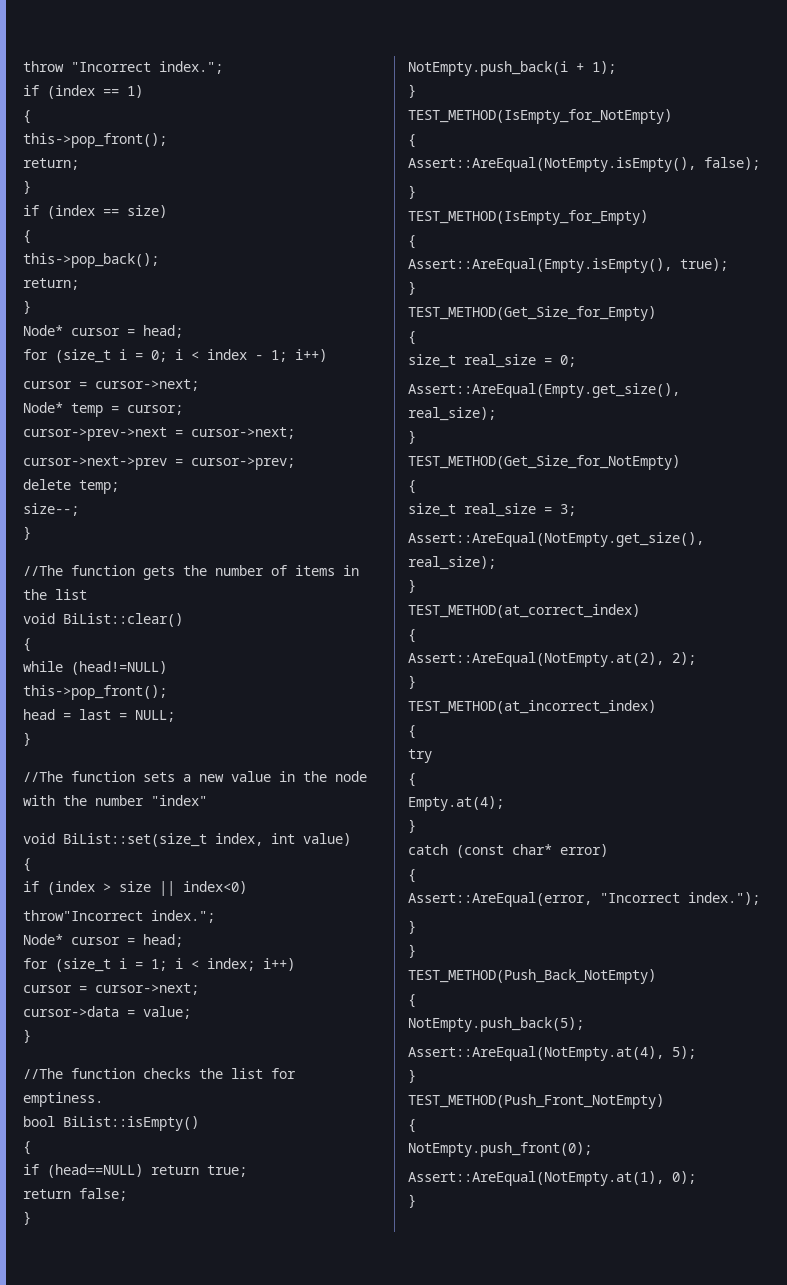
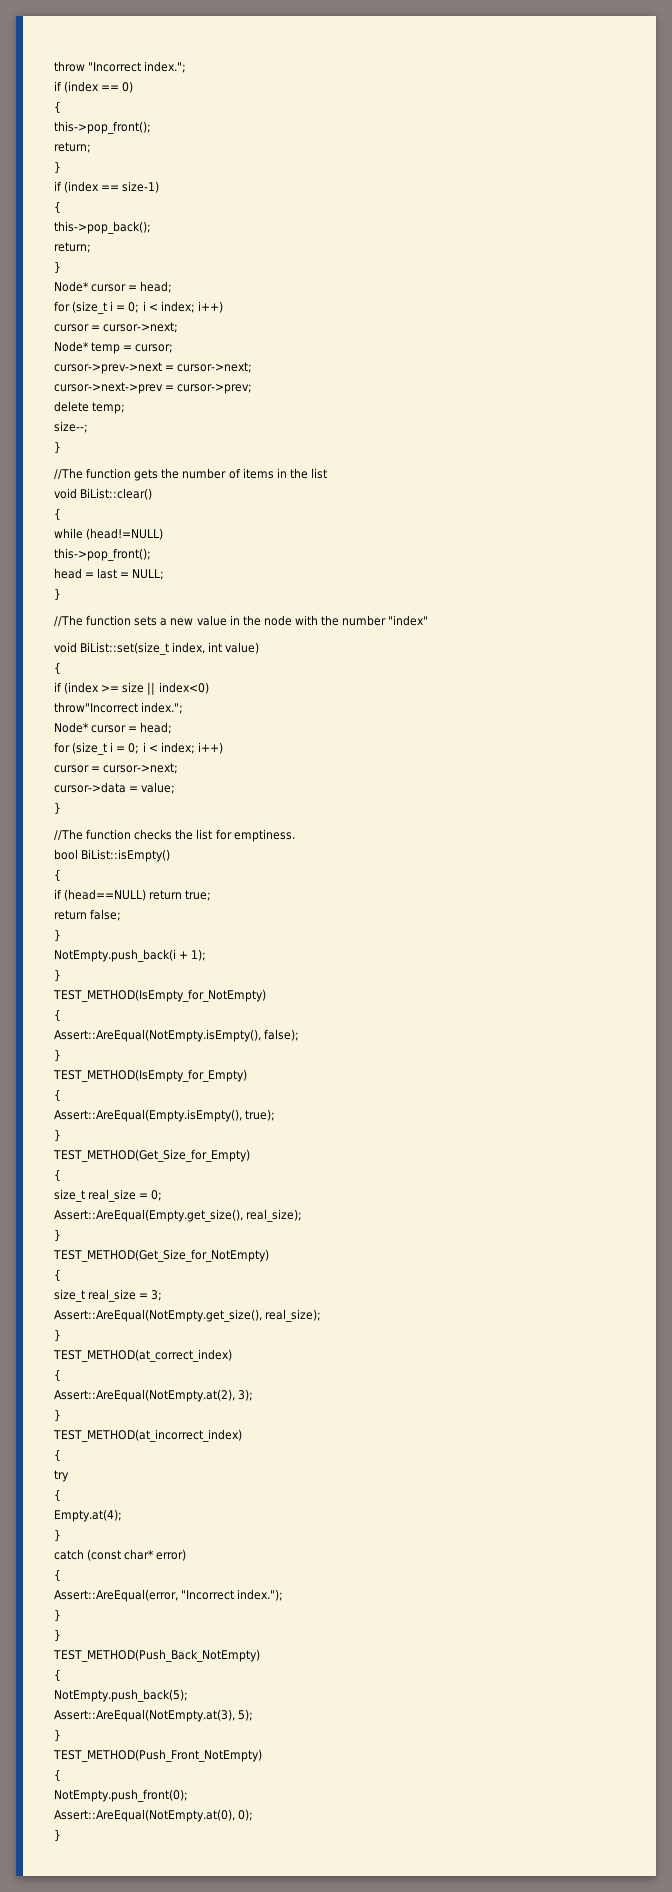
[127,85,143,98] 1) -> [122,81,134,93] 0)
[127,205,167,218] size) -> [122,181,160,193] size-1)
[207,349,287,362] index - 1; -> [160,301,195,313] index;
[103,883,111,892] > -> [101,685,120,692] >=
[151,959,167,971] 1; -> [128,743,140,754] 0;
[672,652,696,665] 2); -> [238,1389,254,1401] 3);
[408,1046,664,1061] Assert::AreEqual(NotEmpty.at(4), -> [54,1709,235,1722] Assert::AreEqual(NotEmpty.at(3),
[408,1171,664,1186] Assert::AreEqual(NotEmpty.at(1), -> [54,1809,235,1822] Assert::AreEqual(NotEmpty.at(0),

